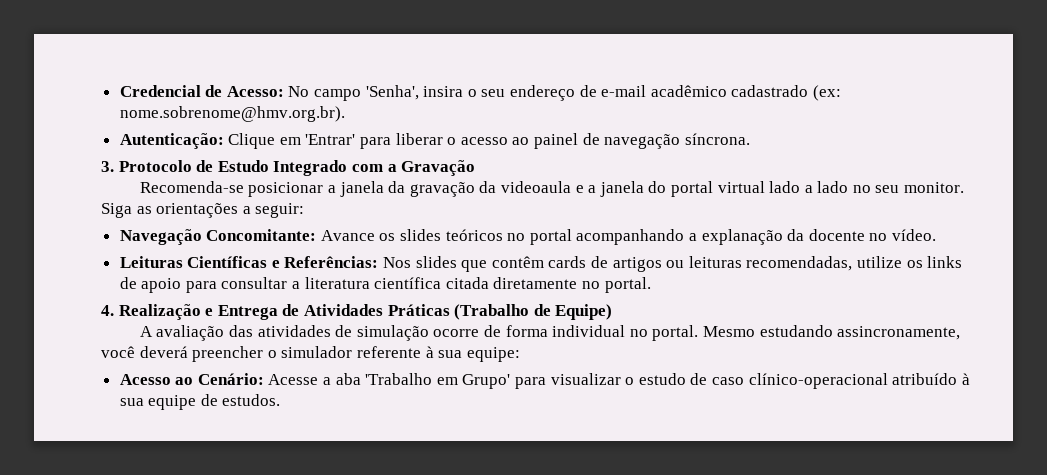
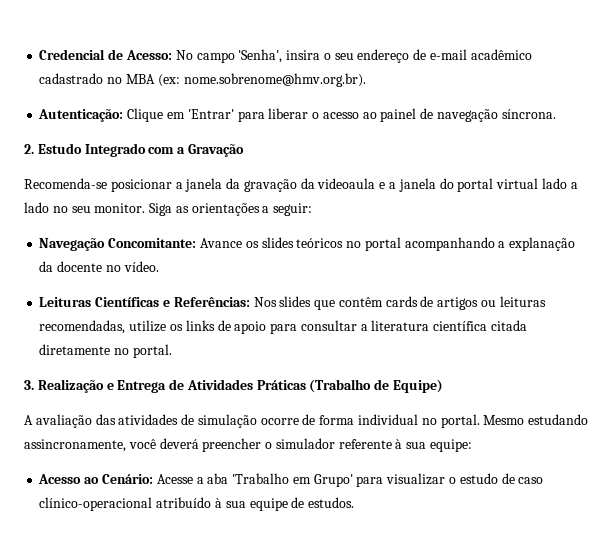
(809, 91) none -> [107,74,155,84] no MBA
[101,160,214,172] 3. Protocolo de -> [24,144,34,154] 2.
[101,305,114,316] 4. -> [24,380,34,390] 3.

